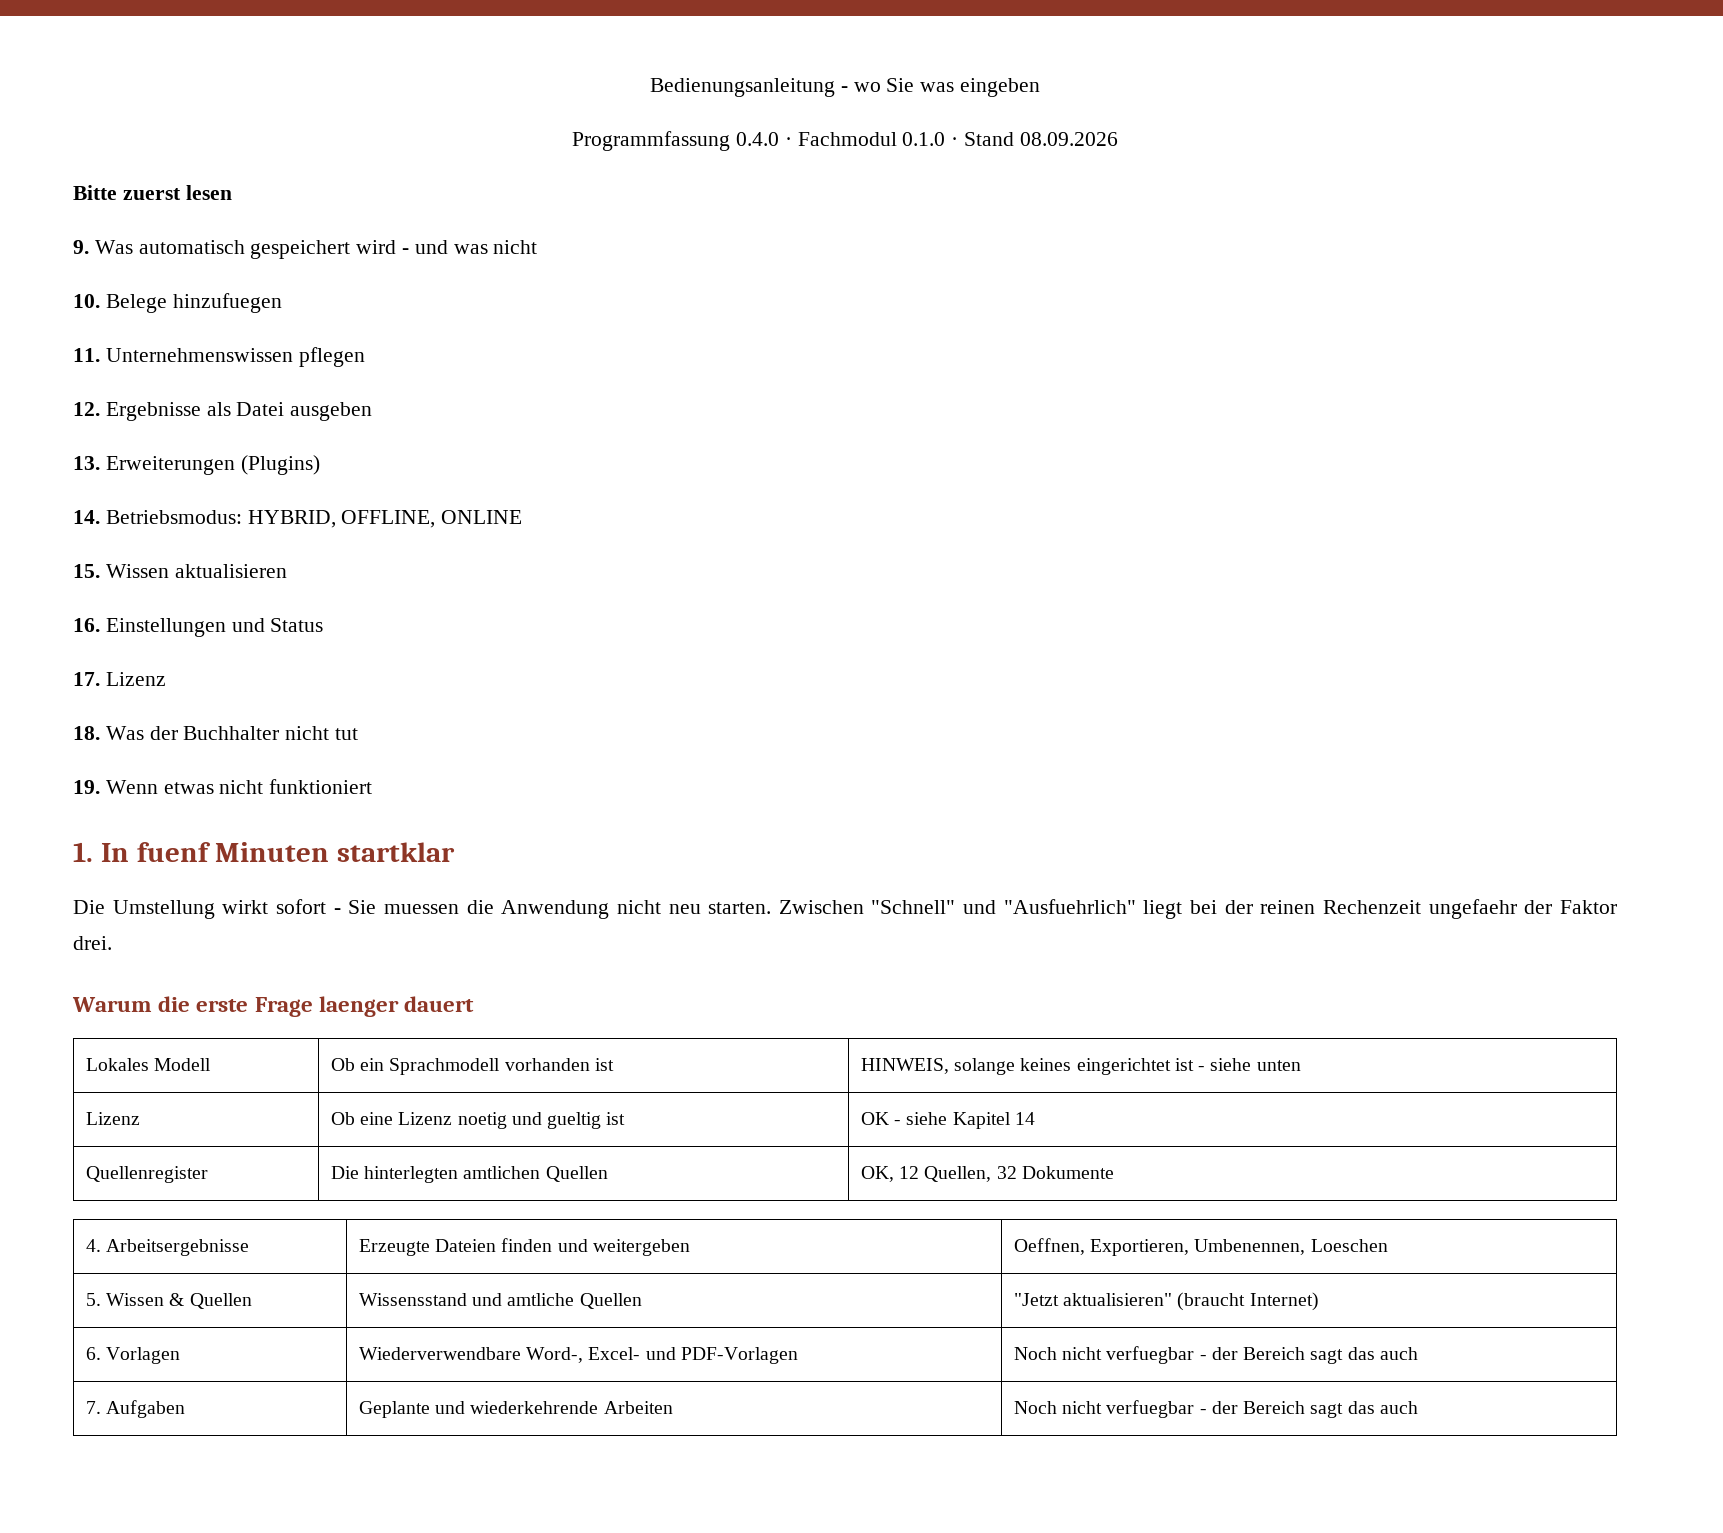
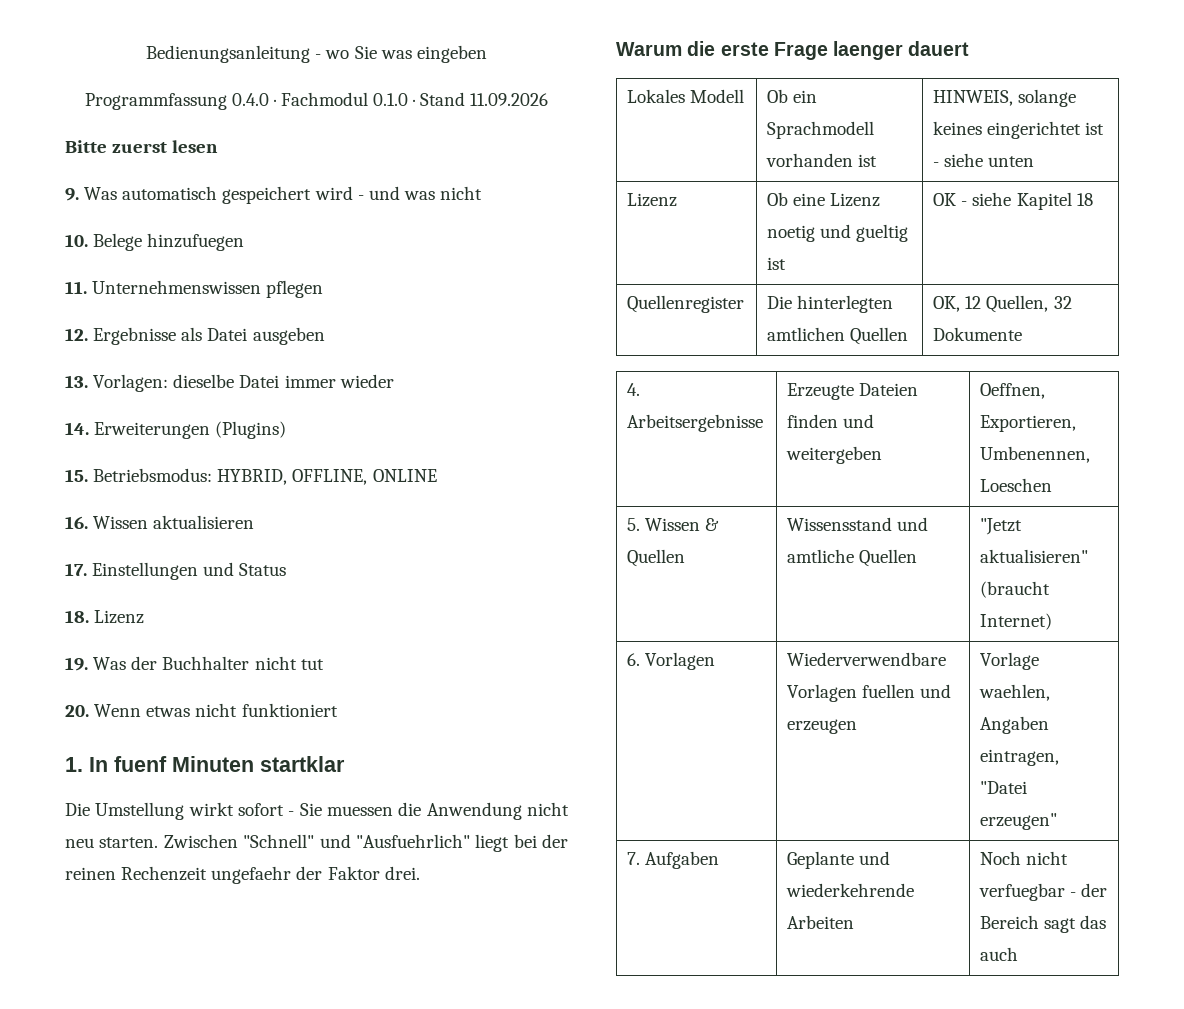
[1019,132,1118,146] 08.09.2026 -> [470,93,549,106] 11.09.2026
(100, 463) none -> [93,374,394,392] [65,422,89,435] Vorlagen: dieselbe Datei immer wieder // 14.
[73,510,100,524] 14. -> [65,469,88,482] 15.
[73,564,100,578] 15. -> [65,516,88,529] 16.
[73,618,100,632] 16. -> [65,563,87,576] 17.
[73,672,100,686] 17. -> [65,610,89,623] 18.
[73,726,100,740] 18. -> [65,657,88,671] 19.
[73,780,100,794] 19. -> [65,705,89,717] 20.
[1014,1112,1035,1125] 14 -> [1076,193,1093,206] 18
[526,1347,798,1364] [1013,1346,1418,1364] Word-, Excel- und PDF-Vorlagen | Noch nicht verfuegbar - der Bereich sagt das auch -> [787,684,952,702] [787,719,858,734] [980,652,1040,670] [979,684,1051,701] [980,716,1050,734] [980,749,1060,766] [980,781,1028,794] [980,813,1058,830] Vorlagen fuellen und erzeugen | Vorlage waehlen, Angaben eintragen, "Datei erzeugen"

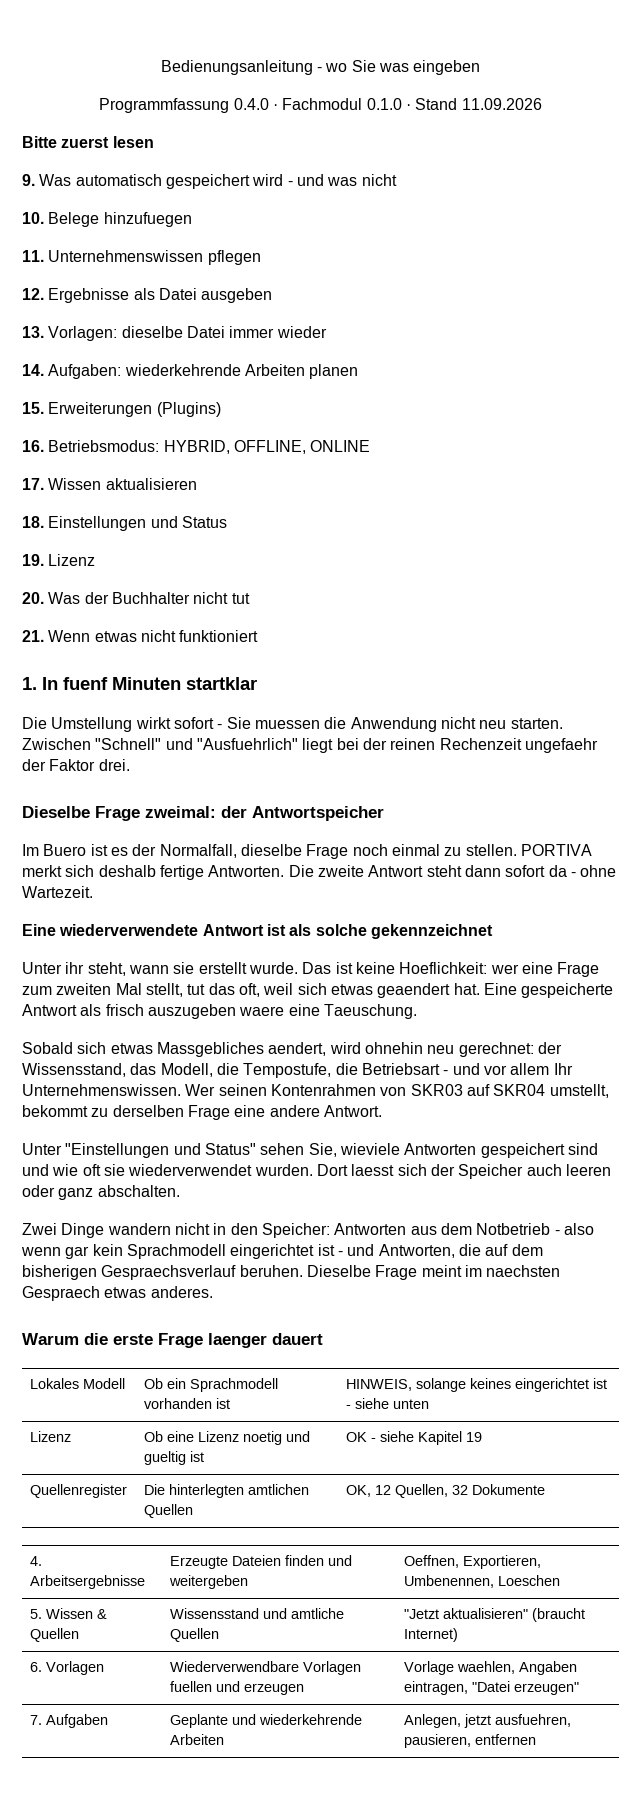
(89, 428) none -> [48,364,359,379] [22,402,44,414] Aufgaben: wiederkehrende Arbeiten planen // 15.
[65,469,88,482] 15. -> [22,440,44,452] 16.
[65,516,88,529] 16. -> [22,478,44,490] 17.
[65,563,87,576] 17. -> [22,516,44,528] 18.
[65,610,89,623] 18. -> [22,554,44,566] 19.
[65,657,88,671] 19. -> [22,592,44,604] 20.
[65,705,89,717] 20. -> [22,630,44,642] 21.
(420, 873) none -> [22,806,384,821] [22,844,592,859] [22,865,617,880] [22,886,93,898] [22,924,493,939] [22,962,600,977] [22,983,614,998] [22,1004,417,1019] [22,1042,562,1057] [22,1063,573,1078] [22,1084,609,1098] [22,1105,382,1120] [22,1143,598,1158] [22,1164,611,1179] [22,1185,180,1200] [22,1223,594,1238] [21,1244,543,1259] [22,1265,561,1280] [22,1286,213,1301] // Dieselbe Frage zweimal: der Antwortspeicher // Im Buero ist es der Normalfall, dieselbe Frage noch einmal zu stellen. PORTIVA merkt sich deshalb fertige Antworten. Die zweite Antwort steht dann sofort da - ohne Wartezeit. // Eine wiederverwendete Antwort ist als solche gekennzeichnet // Unter ihr steht, wann sie erstellt wurde. Das ist keine Hoeflichkeit: wer eine Frage zum zweiten Mal stellt, tut das oft, weil sich etwas geaendert hat. Eine gespeicherte Antwort als frisch auszugeben waere eine Taeuschung. // Sobald sich etwas Massgebliches aendert, wird ohnehin neu gerechnet: der Wissensstand, das Modell, die Tempostufe, die Betriebsart - und vor allem Ihr Unternehmenswissen. Wer seinen Kontenrahmen von SKR03 auf SKR04 umstellt, bekommt zu derselben Frage eine andere Antwort. // Unter "Einstellungen und Status" sehen Sie, wieviele Antworten gespeichert sind und wie oft sie wiederverwendet wurden. Dort laesst sich der Speicher auch leeren oder ganz abschalten. // Zwei Dinge wandern nicht in den Speicher: Antworten aus dem Notbetrieb - also wenn gar kein Sprachmodell eingerichtet ist - und Antworten, die auf dem bisherigen Gespraechsverlauf beruhen. Dieselbe Frage meint im naechsten Gespraech etwas anderes.
[1076,193,1093,206] 18 -> [466,1432,483,1442] 19
[980,851,1069,865] [979,883,1108,901] [980,915,1107,933] [980,947,1019,961] Noch nicht verfuegbar - der Bereich sagt das auch -> [404,1714,572,1728] [404,1734,537,1748] Anlegen, jetzt ausfuehren, pausieren, entfernen

